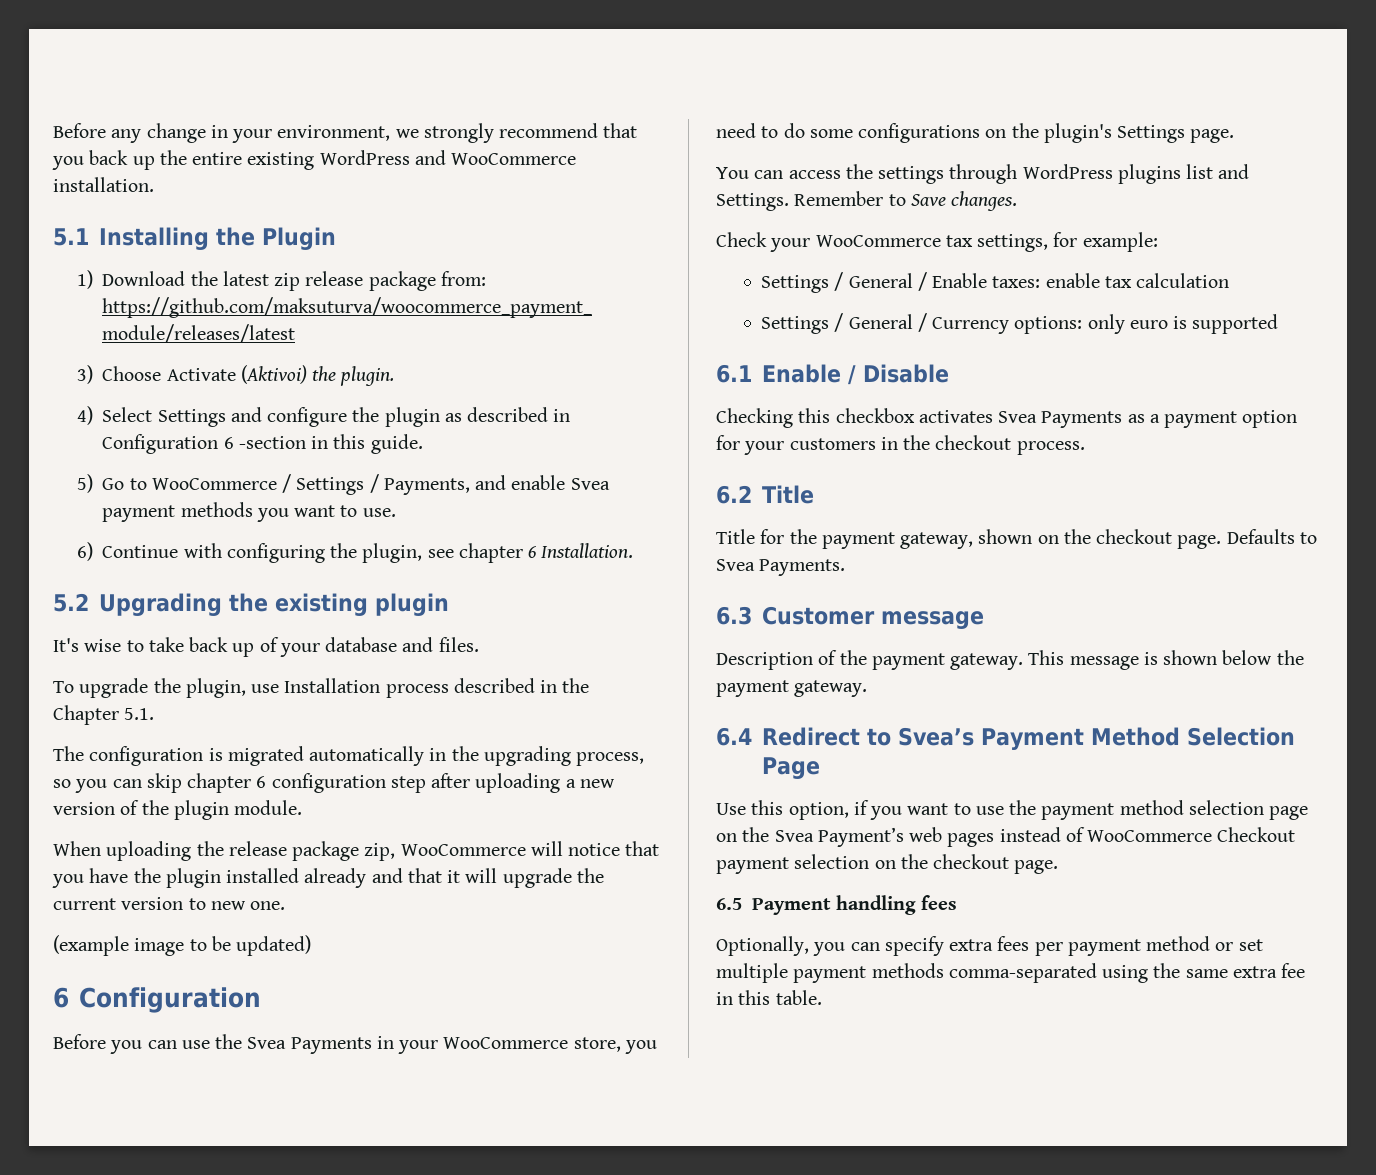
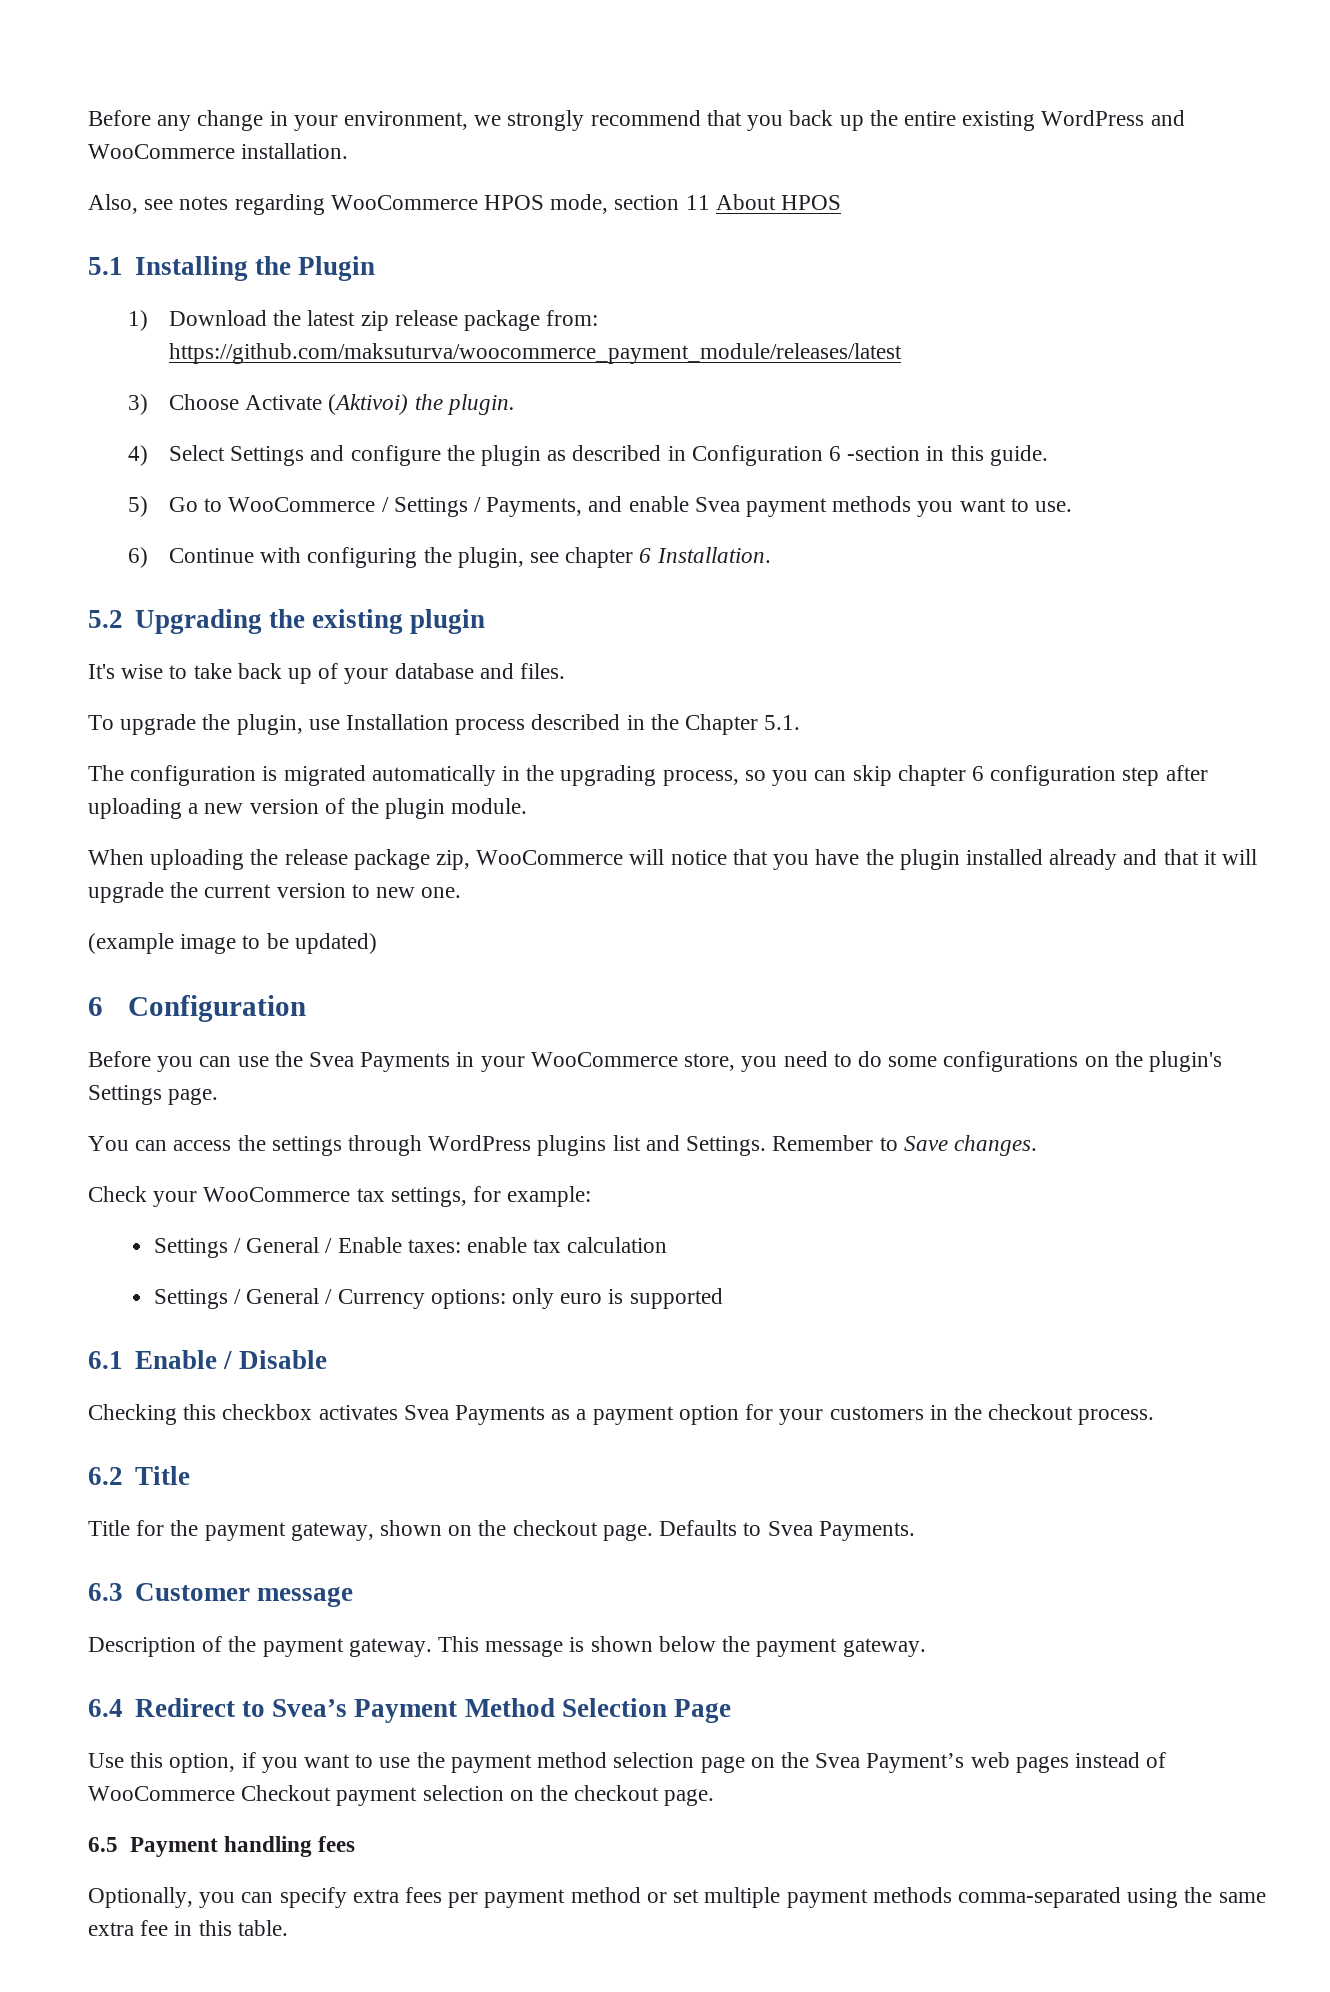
(154, 184) none -> [88,194,842,215] // Also, see notes regarding WooCommerce HPOS mode, section 11 About HPOS

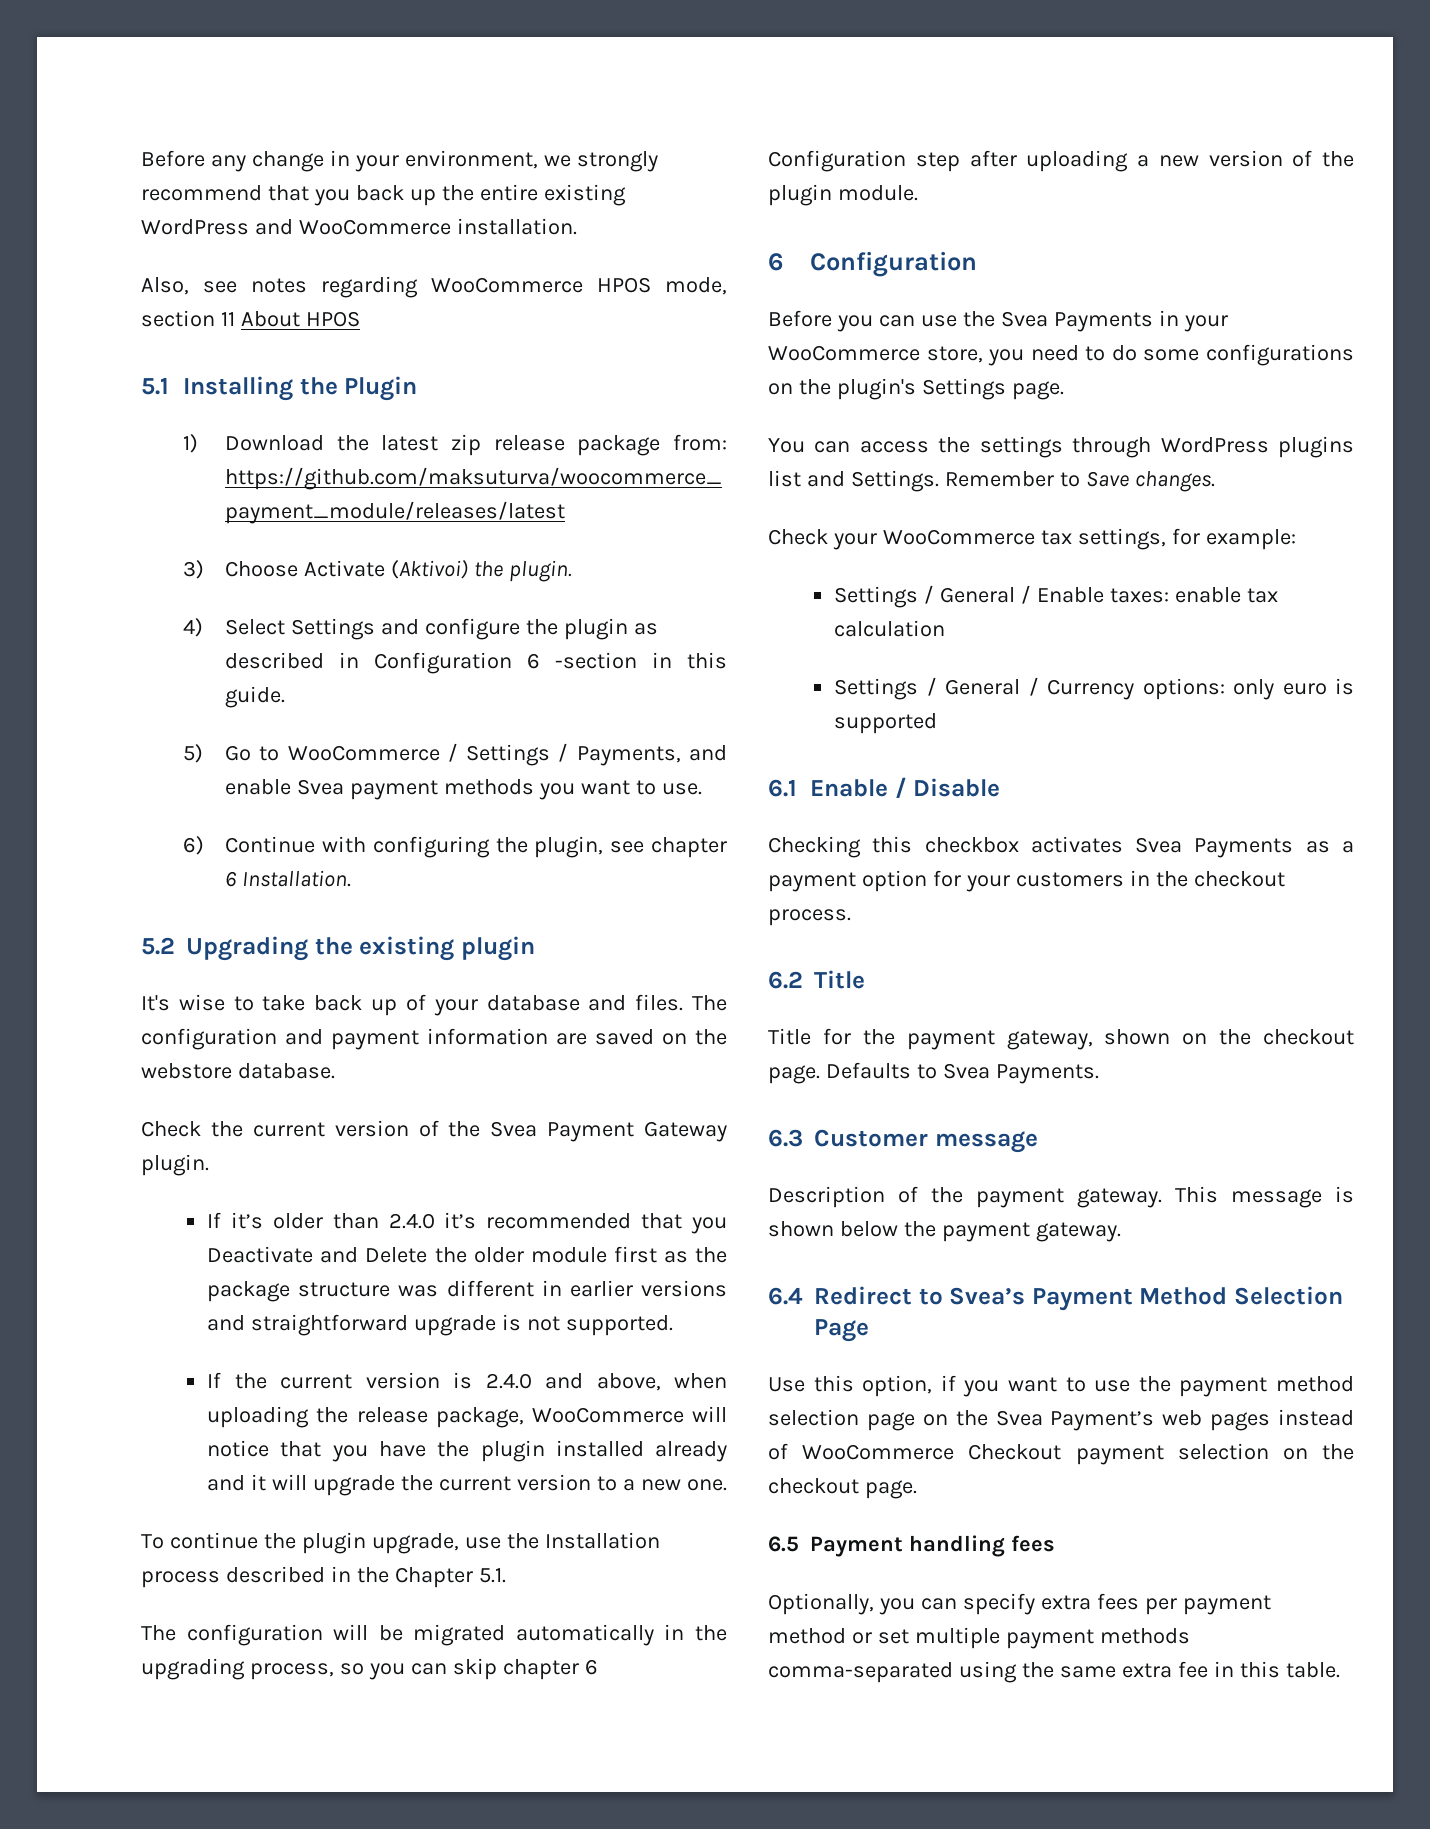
[88,714,340,735] // To upgrade the plugin, use -> [692,995,727,1011] [141,1028,727,1050] [141,1063,335,1079] [141,1120,727,1142] [141,1154,209,1176] [207,1212,727,1234] [207,1246,728,1263] [207,1280,727,1302] [207,1314,673,1336] [207,1372,727,1391] [207,1406,727,1428] [207,1440,727,1462] [207,1474,727,1496] [141,1532,539,1554] The configuration and payment information are saved on the webstore database. // Check the current version of the Svea Payment Gateway plugin. // If it’s older than 2.4.0 it’s recommended that you Deactivate and Delete the older module first as the package structure was different in earlier versions and straightforward upgrade is not supported. // If the current version is 2.4.0 and above, when uploading the release package, WooCommerce will notice that you have the plugin installed already and it will upgrade the current version to a new one. // To continue the plugin upgrade, use the
[262,766,278,781] is -> [333,1624,403,1641] will be
[990,765,1117,786] configuration -> [768,150,906,172] Configuration
[88,849,1257,870] [88,882,462,903] [88,933,377,954] // When uploading the release package zip, WooCommerce will notice that you have the plugin installed already and that it will upgrade the current version to new one. // (example image to be updated) -> (918, 193) none

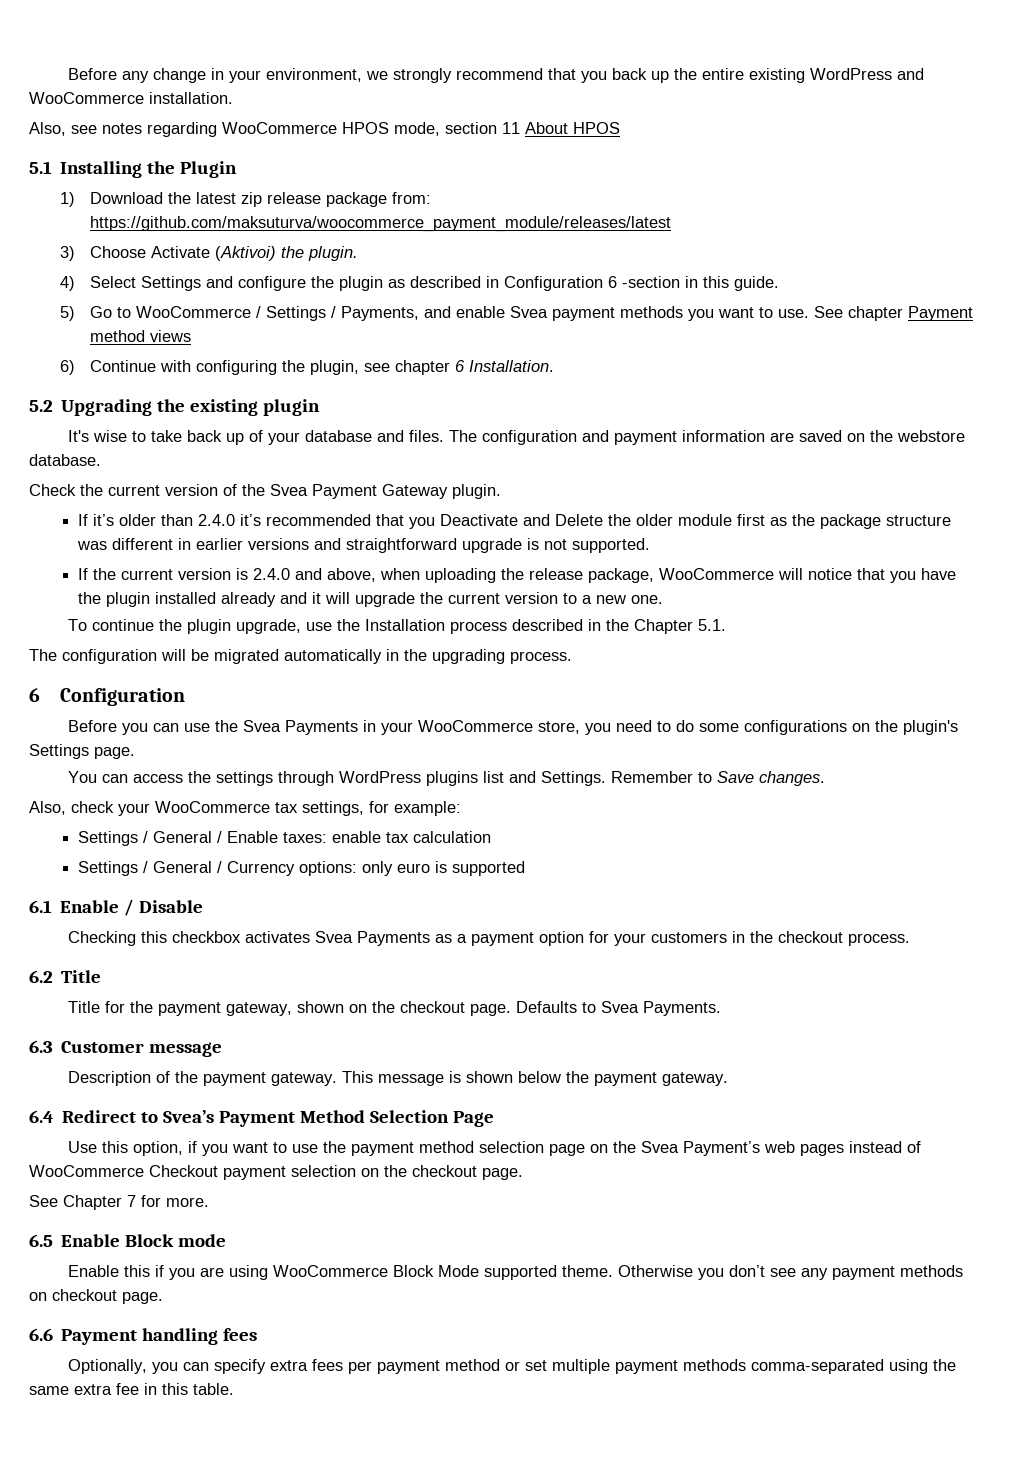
(702, 789) none -> [814,306,974,321] [90,330,192,342] See chapter Payment method views
[249,1658,598,1680] [768,150,1354,172] [768,184,918,206] process, so you can skip chapter 6 Configuration step after uploading a new version of the plugin module. -> [510,651,572,664] process.
[768,529,828,545] Check -> [29,801,114,815] Also, check
[768,1536,799,1552] 6.5 -> [29,1195,209,1210] [29,1234,227,1247] [67,1265,963,1280] [29,1289,163,1304] [29,1328,53,1341] See Chapter 7 for more. // 6.5 Enable Block mode // Enable this if you are using WooCommerce Block Mode supported theme. Otherwise you don’t see any payment methods on checkout page. // 6.6

